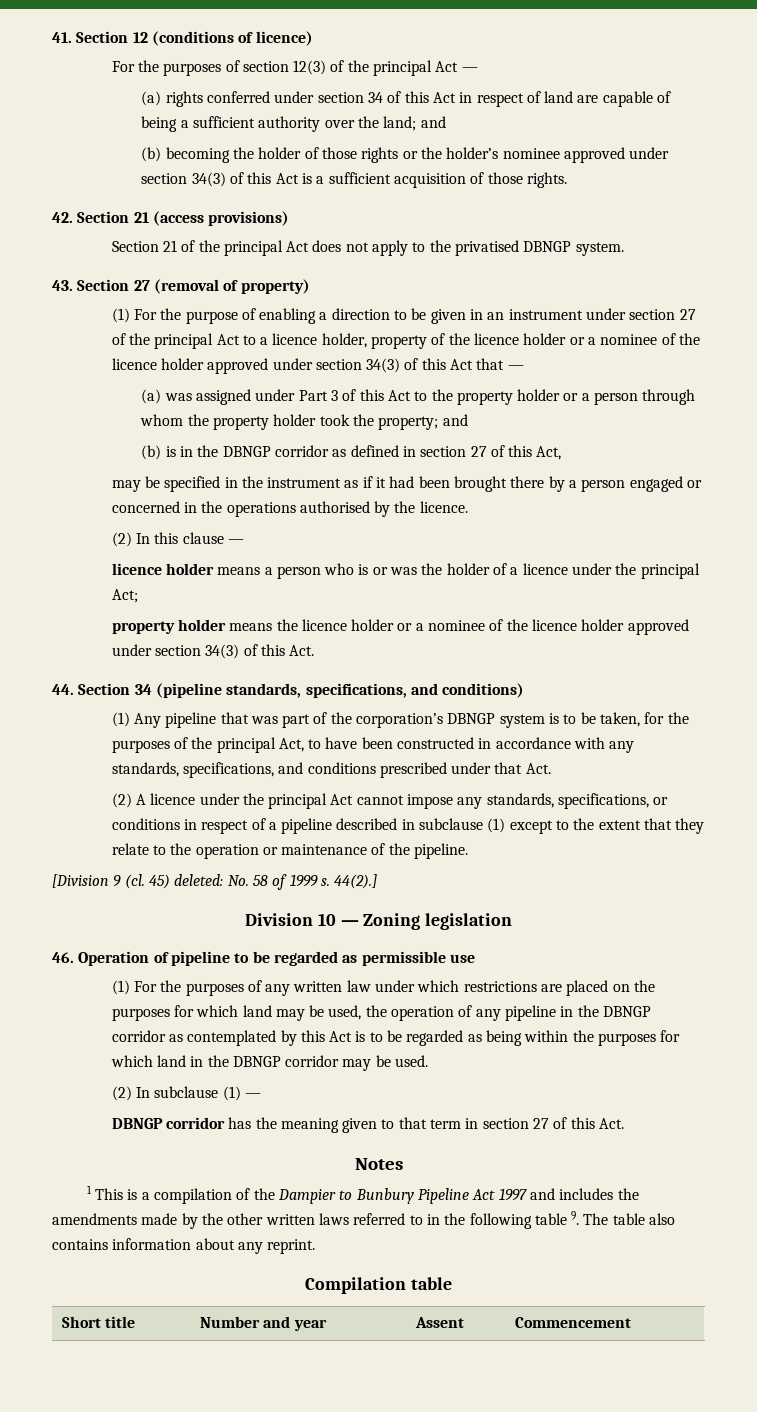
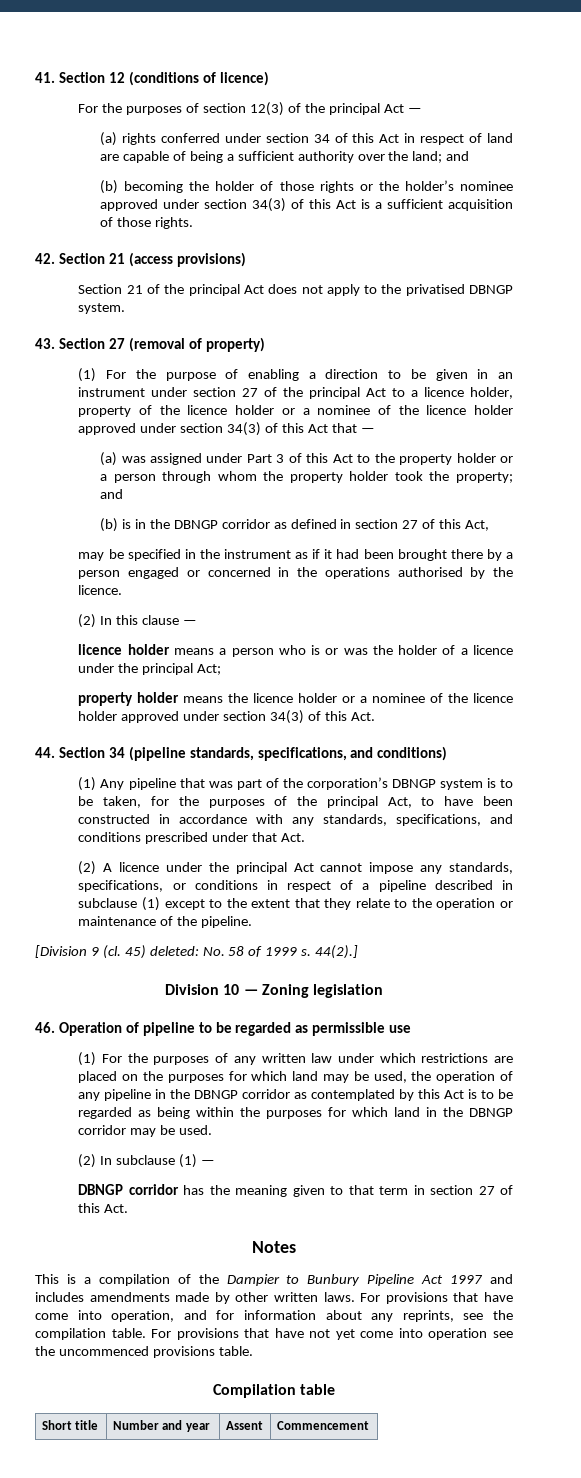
[86,1185,92,1194] 1 -> (296, 1247) none
[617,1188,639,1200] the -> (84, 1297) none
[201,1213,223,1225] the -> (230, 1298) none
[318,1211,676,1229] [52,1238,316,1254] laws referred to in the following table 9. The table also contains information about any reprint. -> [323,1292,514,1304] [35,1310,514,1322] [35,1328,513,1340] [35,1346,253,1358] laws. For provisions that have come into operation, and for information about any reprints, see the compilation table. For provisions that have not yet come into operation see the uncommenced provisions table.

